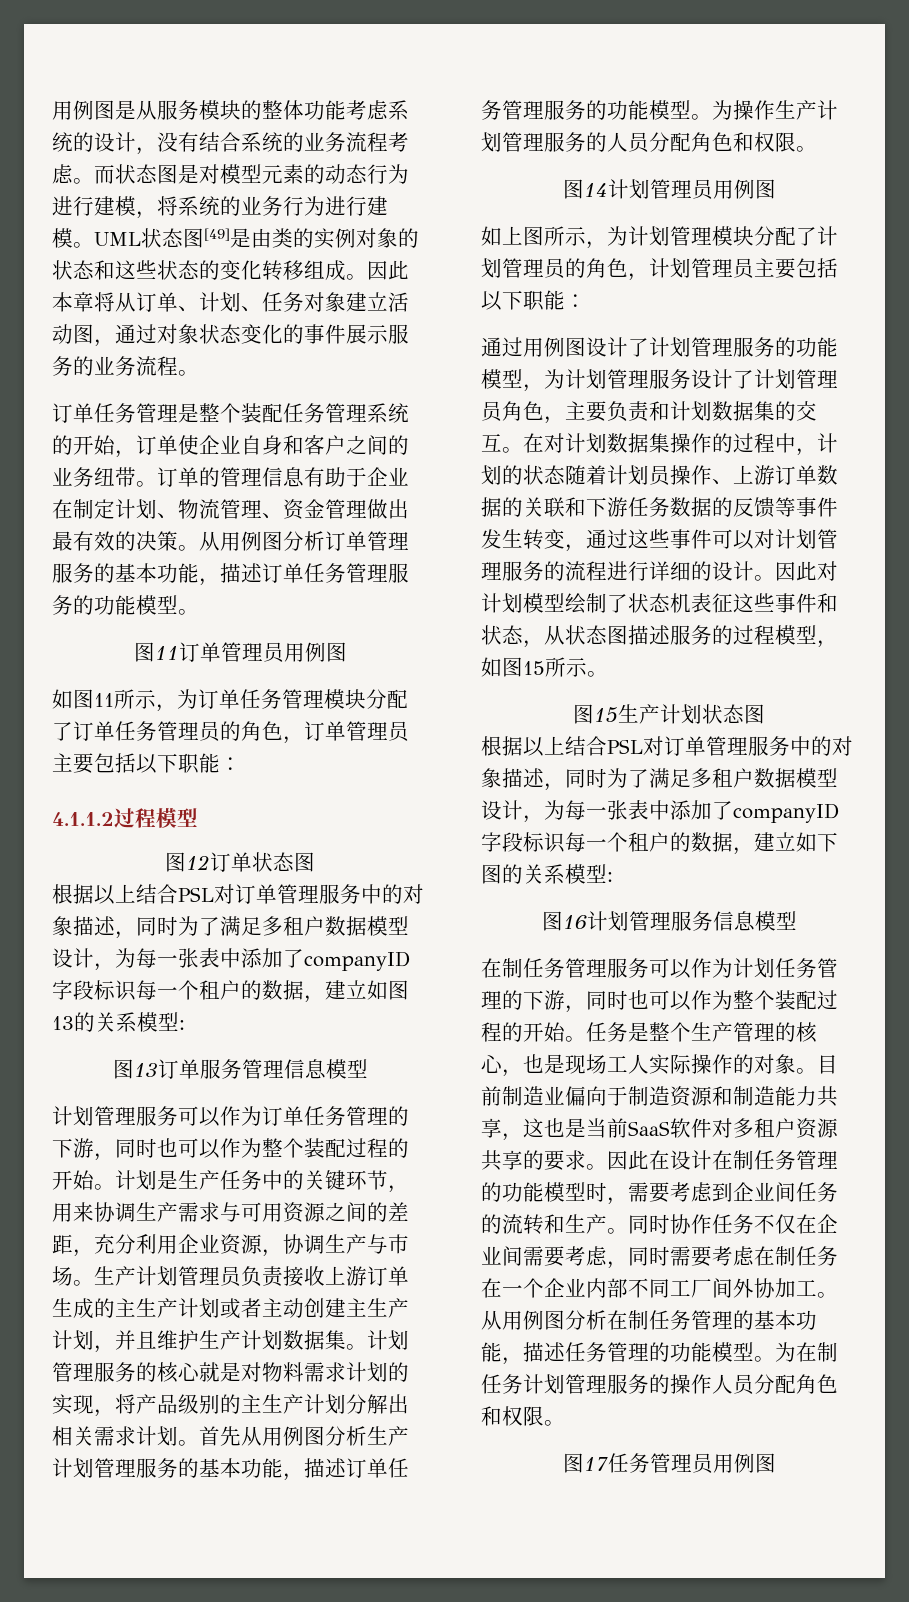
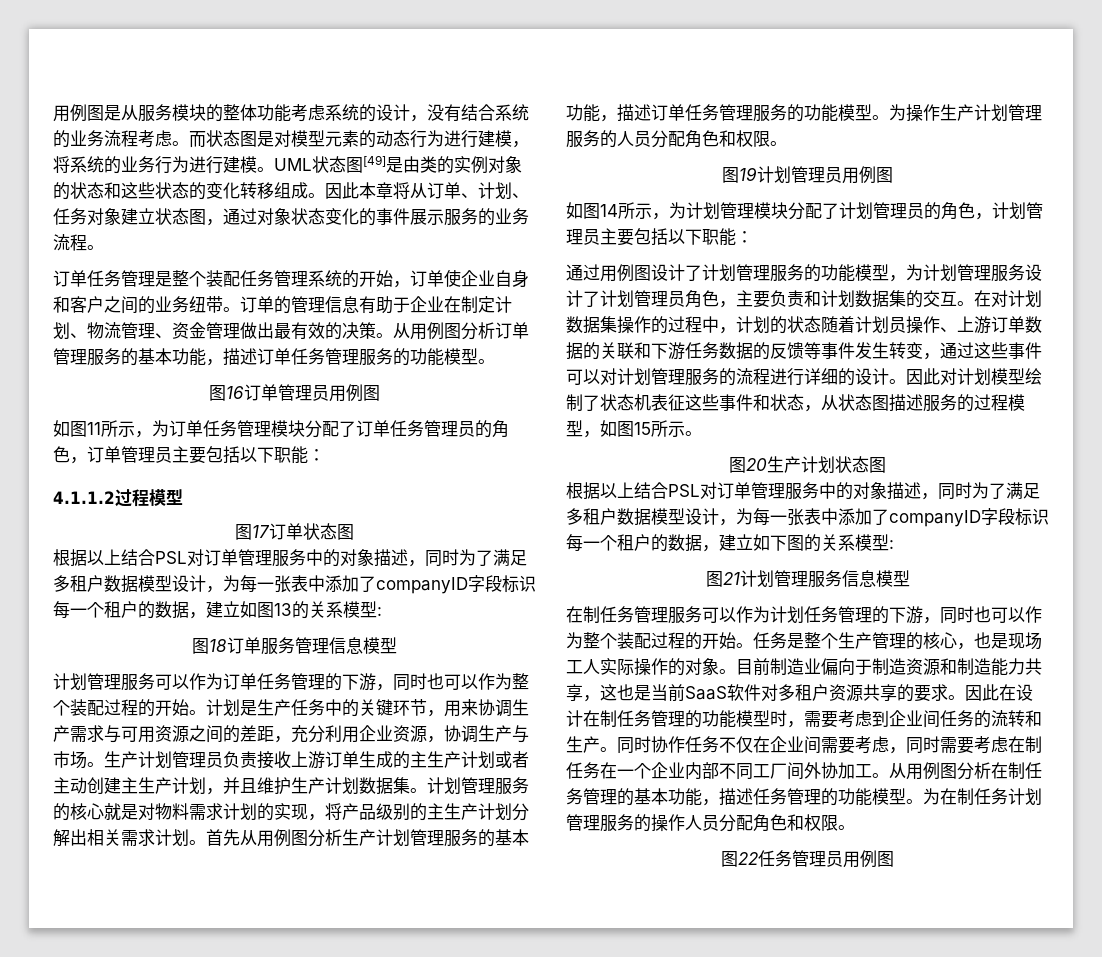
[388,292,409,312] [52,324,73,344] 活动 -> [155,208,189,225] 状态
[154,646,179,660] 11 -> [226,386,244,399] 16
[186,855,210,870] 12 -> [252,525,270,538] 17
[133,1063,158,1077] 13 -> [209,639,227,652] 18
[583,183,608,197] 14 -> [739,167,757,181] 19
[502,226,544,246] 上图 -> [583,203,618,219] 图14
[594,707,618,723] 15 -> [746,458,767,471] 20
[562,915,587,929] 16 -> [722,572,740,585] 21
[583,1457,608,1471] 17 -> [738,852,758,865] 22

